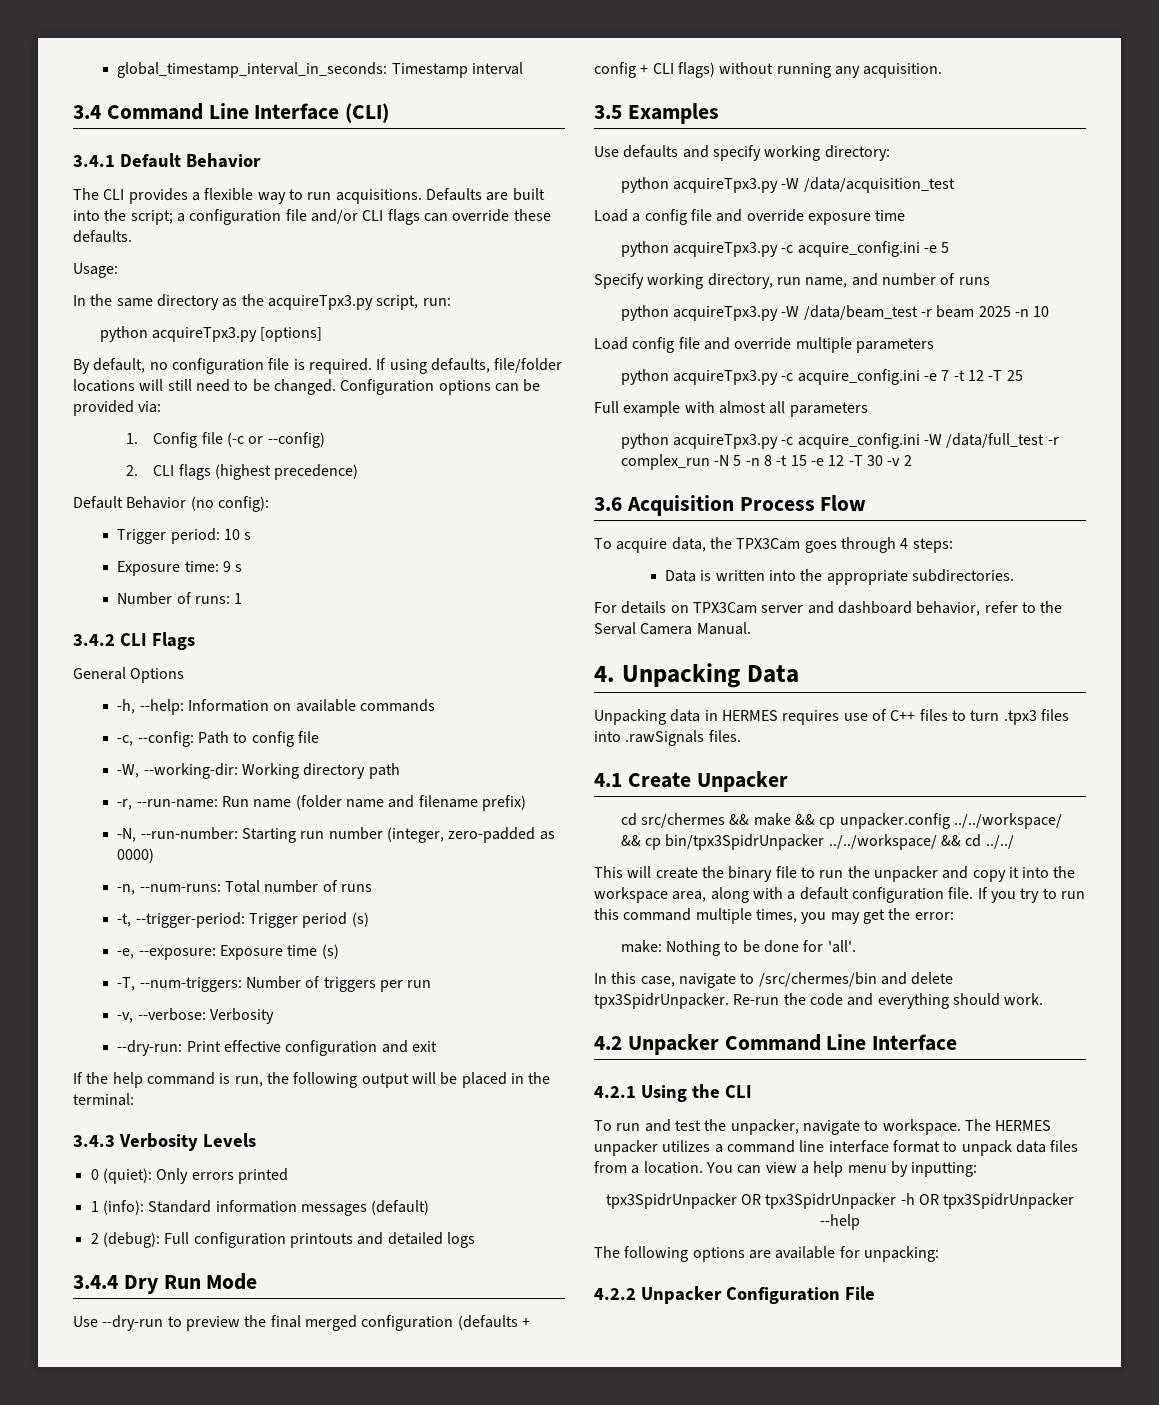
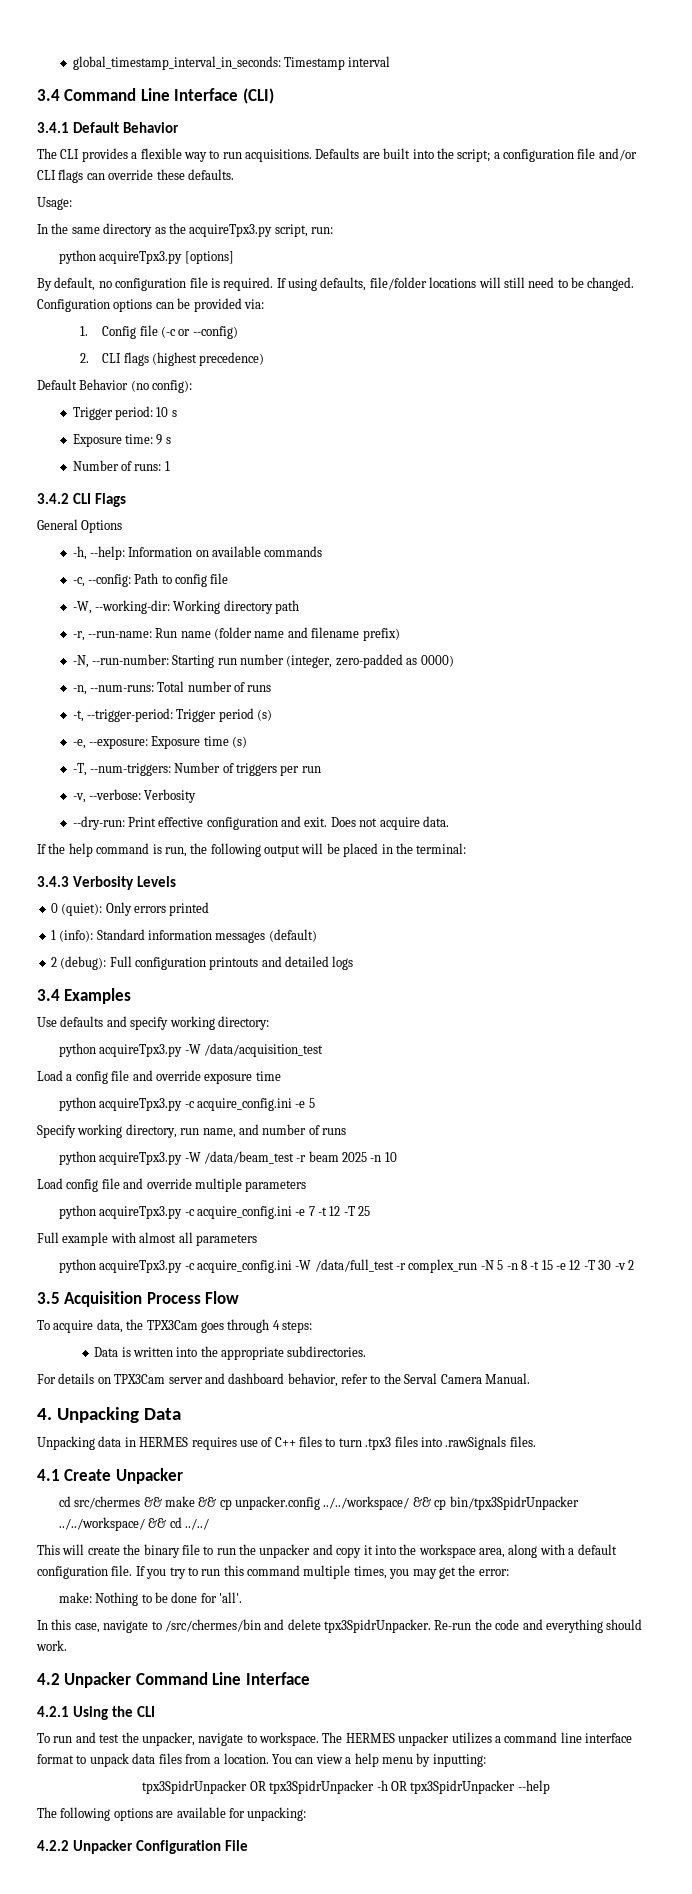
[411,1041,437,1052] exit -> [304,816,449,830] exit. Does not acquire data.
[73,1273,258,1294] [73,1315,530,1331] [594,62,943,78] [594,105,622,119] 3.4.4 Dry Run Mode // Use --dry-run to preview the final merged configuration (defaults + config + CLI flags) without running any acquisition. // 3.5 -> [37,989,60,1001] 3.4
[594,497,622,511] 3.6 -> [37,1292,60,1304] 3.5

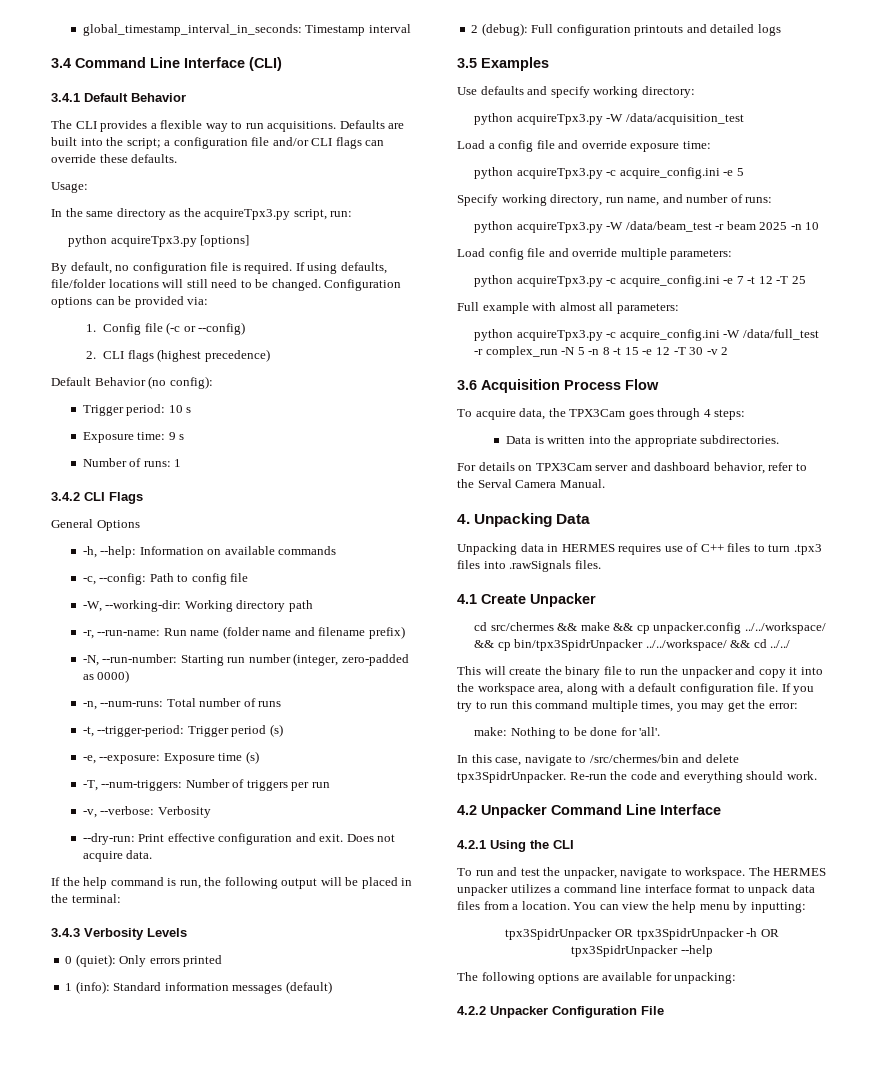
[37,989,60,1001] 3.4 -> [457,58,477,68] 3.5
[255,1071,281,1081] time -> [682,141,711,149] time:
[322,1128,346,1135] runs -> [745,197,773,203] runs:
[245,1180,307,1192] parameters -> [670,249,733,260] parameters:
[195,1234,257,1246] parameters -> [616,303,679,314] parameters:
[37,1292,60,1304] 3.5 -> [457,380,477,390] 3.6
[345,1757,352,1764] a -> [651,901,669,910] the

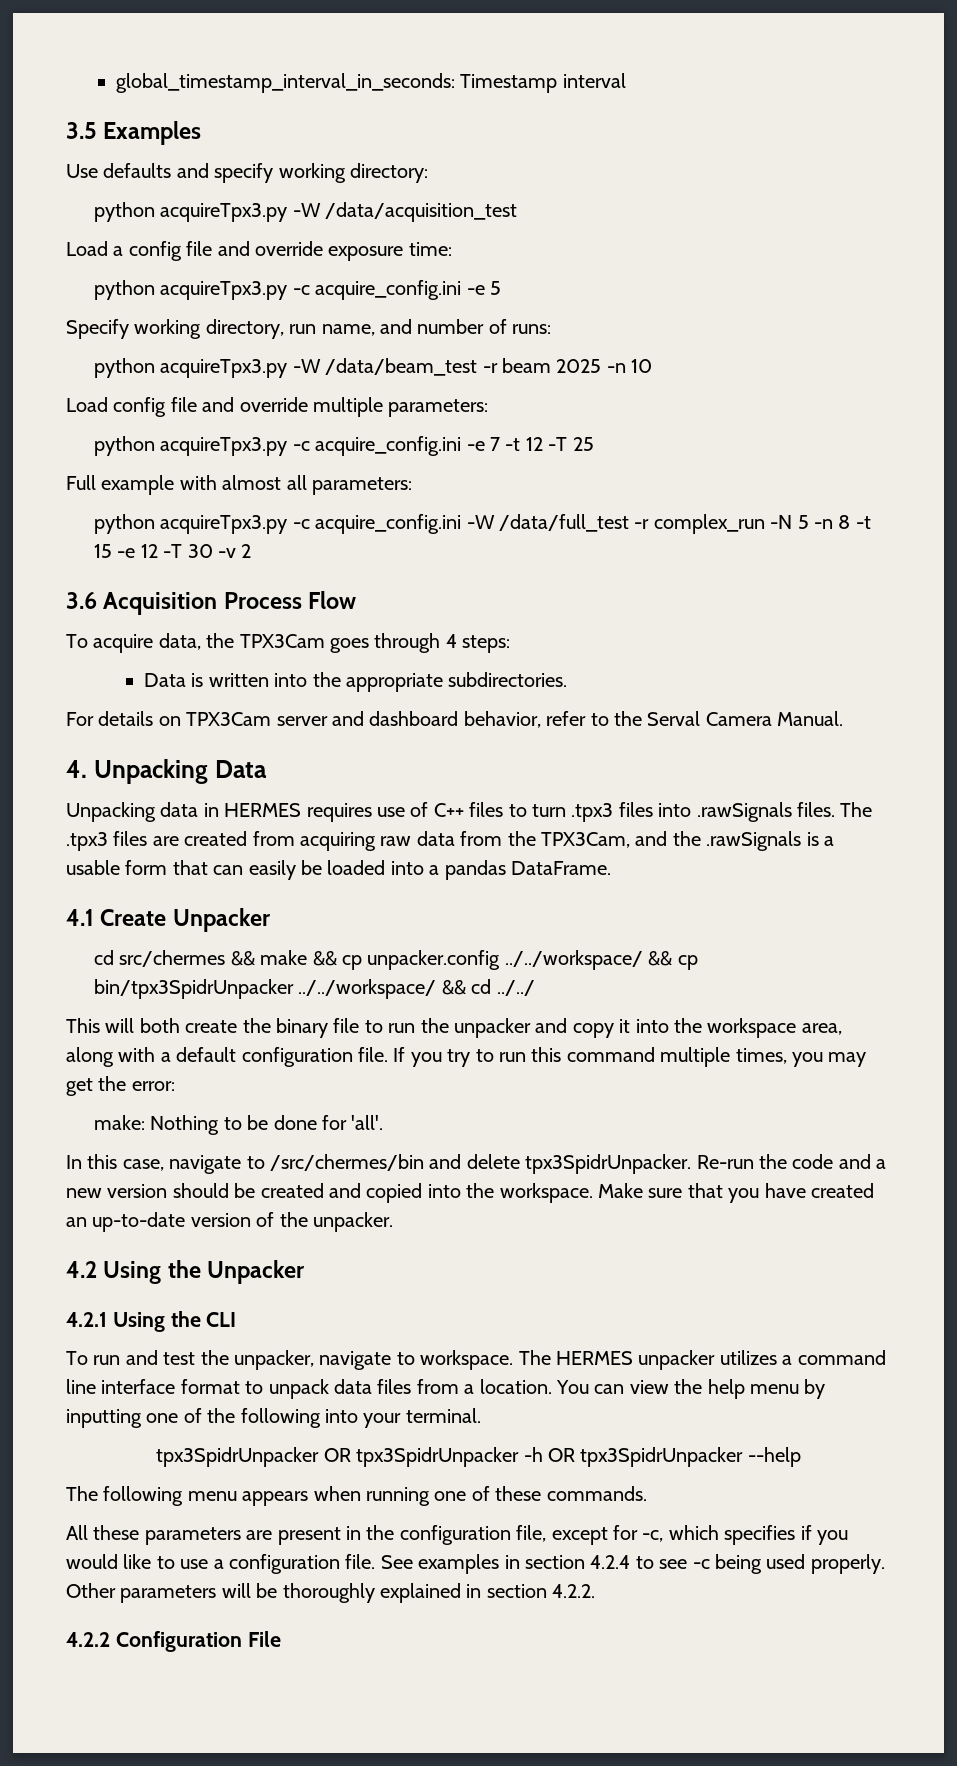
[51,57,282,71] [51,93,186,102] [51,120,405,132] [51,137,385,149] [51,154,178,163] [51,182,88,193] [51,208,353,220] [68,235,250,247] [51,262,387,274] [51,279,402,291] [51,296,209,308] [85,322,246,335] [85,349,270,362] [51,376,213,389] [82,404,192,416] [82,432,185,443] [82,458,182,467] [51,492,143,504] [51,519,140,531] [82,546,337,558] [82,573,249,585] [82,600,313,612] [82,626,405,639] [82,653,409,666] [82,670,130,683] [82,698,282,710] [82,724,283,737] [82,751,259,764] [82,779,330,791] [82,806,211,818] [82,833,396,845] [82,850,153,862] [51,877,413,889] [51,894,121,903] [51,928,187,940] [65,954,223,967] [65,981,332,994] [471,23,781,36] // 3.4 Command Line Interface (CLI) // 3.4.1 Default Behavior // The CLI provides a flexible way to run acquisitions. Defaults are built into the script; a configuration file and/or CLI flags can override these defaults. // Usage: // In the same directory as the acquireTpx3.py script, run: // python acquireTpx3.py [options] // By default, no configuration file is required. If using defaults, file/folder locations will still need to be changed. Configuration options can be provided via: // 1. Config file (-c or --config) // 2. CLI flags (highest precedence) // Default Behavior (no config): // Trigger period: 10 s // Exposure time: 9 s // Number of runs: 1 // 3.4.2 CLI Flags // General Options // -h, --help: Information on available commands // -c, --config: Path to config file // -W, --working-dir: Working directory path // -r, --run-name: Run name (folder name and filename prefix) // -N, --run-number: Starting run number (integer, zero-padded as 0000) // -n, --num-runs: Total number of runs // -t, --trigger-period: Trigger period (s) // -e, --exposure: Exposure time (s) // -T, --num-triggers: Number of triggers per run // -v, --verbose: Verbosity // --dry-run: Print effective configuration and exit. Does not acquire data. // If the help command is run, the following output will be placed in the terminal: // 3.4.3 Verbosity Levels // 0 (quiet): Only errors printed // 1 (info): Standard information messages (default) // 2 (debug): Full configuration printouts and detailed logs -> (626, 80) none
(601, 564) none -> [840,802,873,817] [66,831,834,851] [66,860,611,880] The .tpx3 files are created from acquiring raw data from the TPX3Cam, and the .rawSignals is a usable form that can easily be loaded into a pandas DataFrame.
(506, 670) none -> [139,1018,180,1033] both
[683,771,817,783] everything should work. -> [876,1159,887,1169] [66,1183,874,1203] [66,1212,393,1232] a new version should be created and copied into the workspace. Make sure that you have created an up-to-date version of the unpacker.
[481,804,721,818] Unpacker Command Line Interface -> [103,1260,306,1284] Using the Unpacker
[750,902,806,913] inputting: -> [66,1408,481,1428] inputting one of the following into your terminal.
[538,972,737,984] options are available for unpacking: -> [187,1486,647,1506] [66,1525,848,1545] [66,1554,885,1574] [66,1583,596,1603] menu appears when running one of these commands. // All these parameters are present in the configuration file, except for -c, which specifies if you would like to use a configuration file. See examples in section 4.2.4 to see -c being used properly. Other parameters will be thoroughly explained in section 4.2.2.
[490,1006,548,1018] Unpacker -> (110, 1639) none

